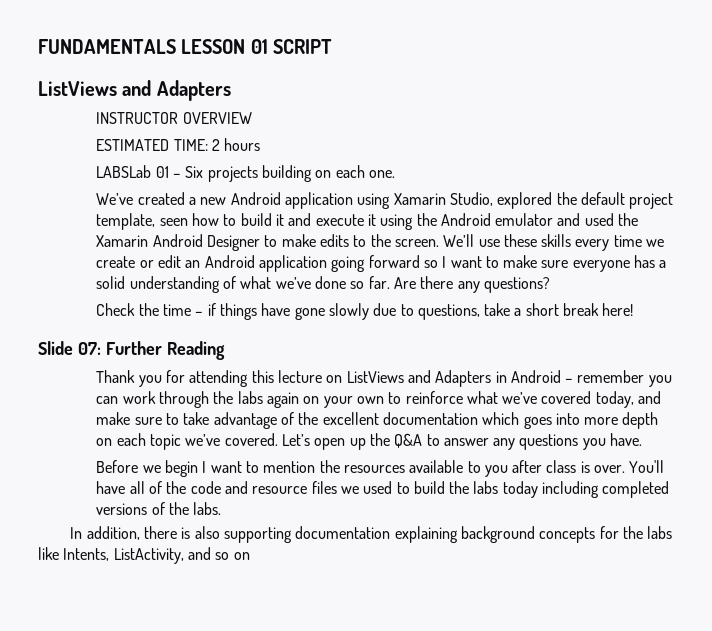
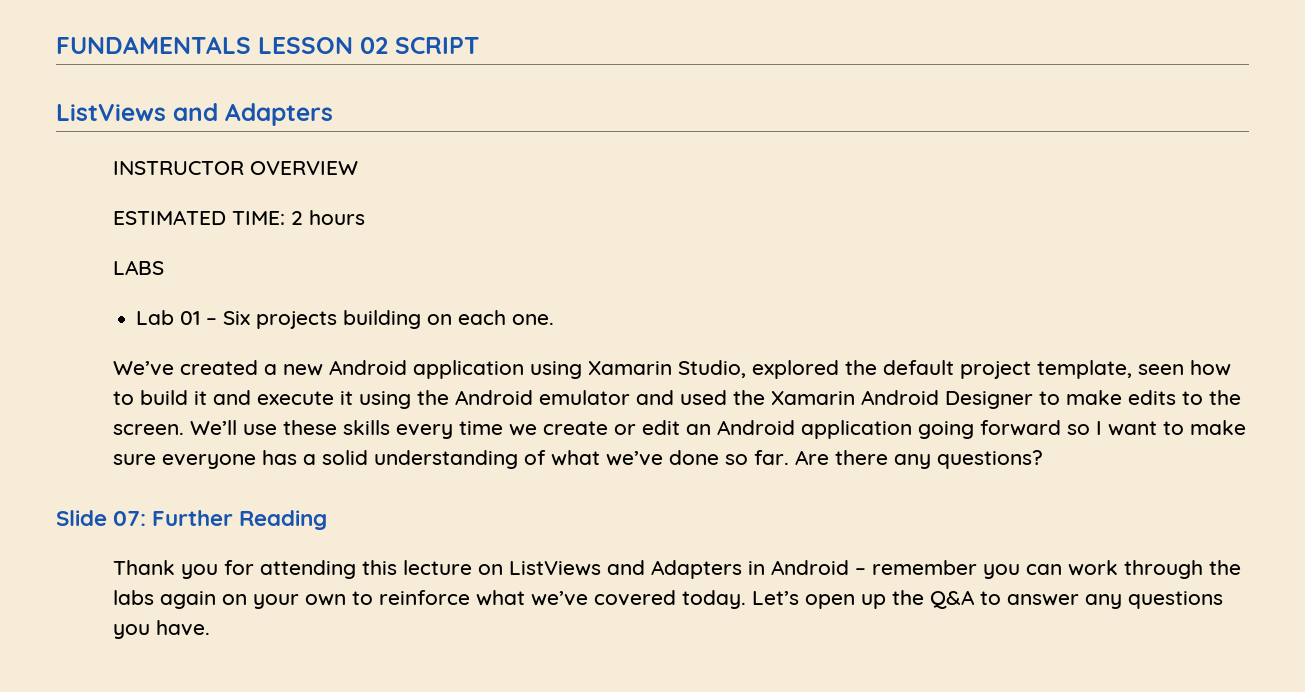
[250,39,268,54] 01 -> [360,37,388,54] 02
[96,165,152,178] LABSLab -> [113,260,165,275] [136,310,175,325] LABS // Lab
[96,303,634,320] // Check the time – if things have gone slowly due to questions, take a short break here! -> (1044, 459) none
[595,391,662,408] [96,412,659,429] [96,433,278,450] today, and make sure to take advantage of the excellent documentation which goes into more depth on each topic we’ve covered. -> [682,590,747,609] today.
[96,460,665,477] [96,481,670,498] [96,502,222,515] [70,526,673,543] [38,547,250,564] // Before we begin I want to mention the resources available to you after class is over. You'll have all of the code and resource files we used to build the labs today including completed versions of the labs. // In addition, there is also supporting documentation explaining background concepts for the labs like Intents, ListActivity, and so on -> (211, 628) none

